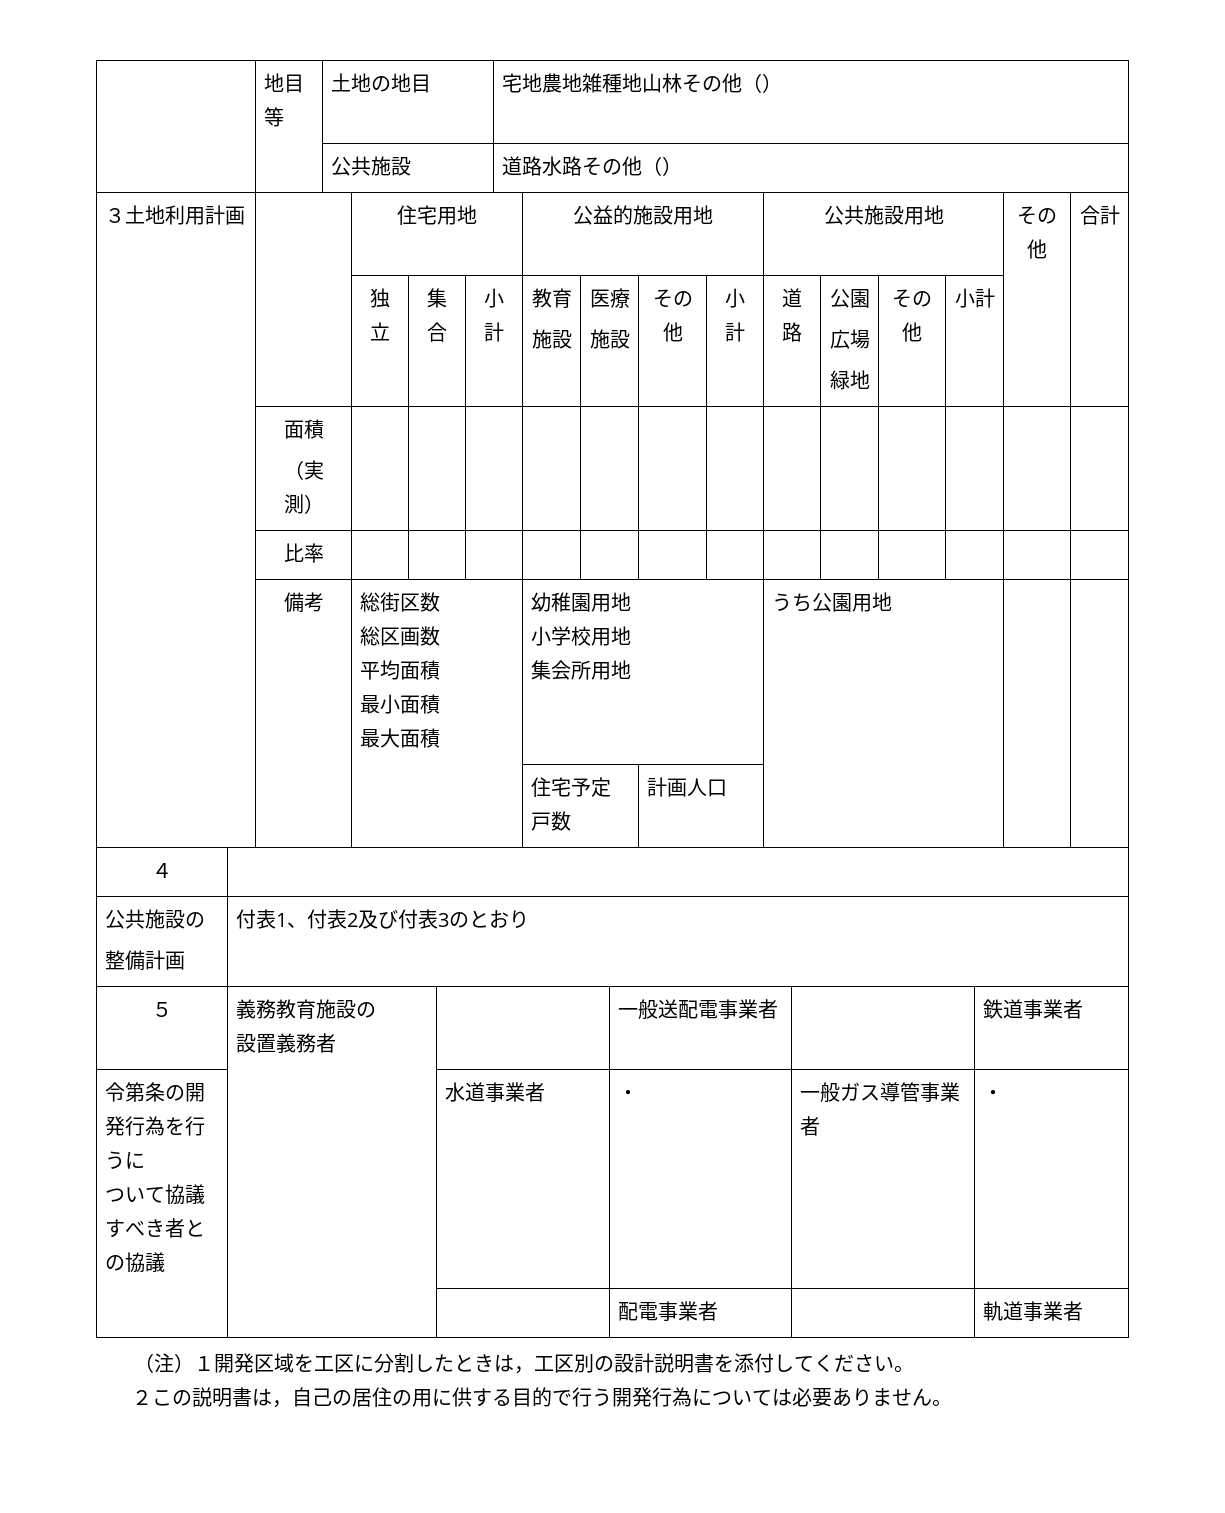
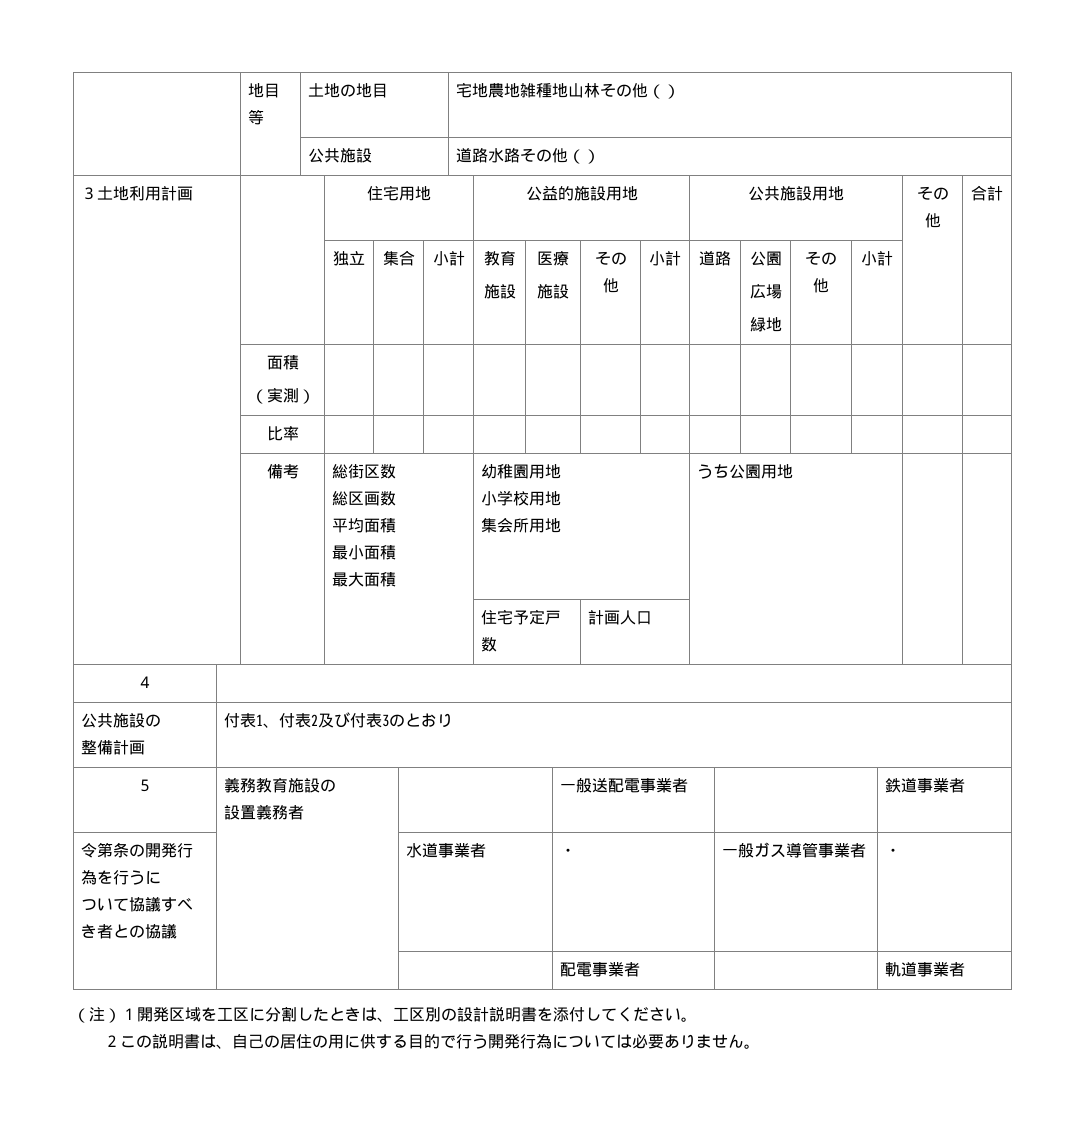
[513,1366,534,1374] ， -> [377,1017,393,1022] 、
[272,1400,293,1408] ， -> [216,1044,233,1049] 、

